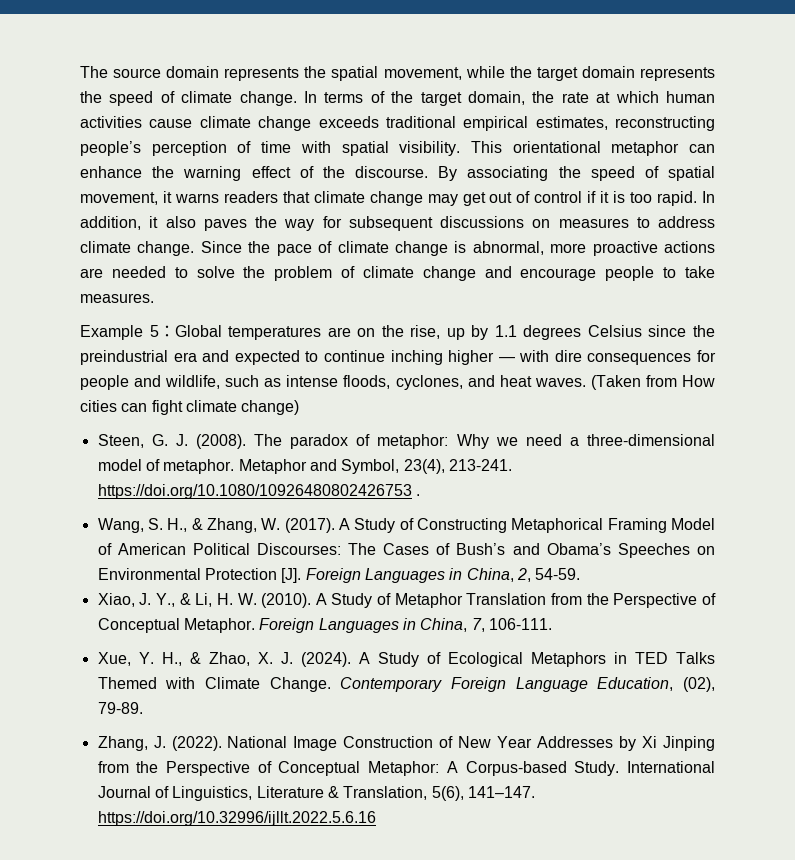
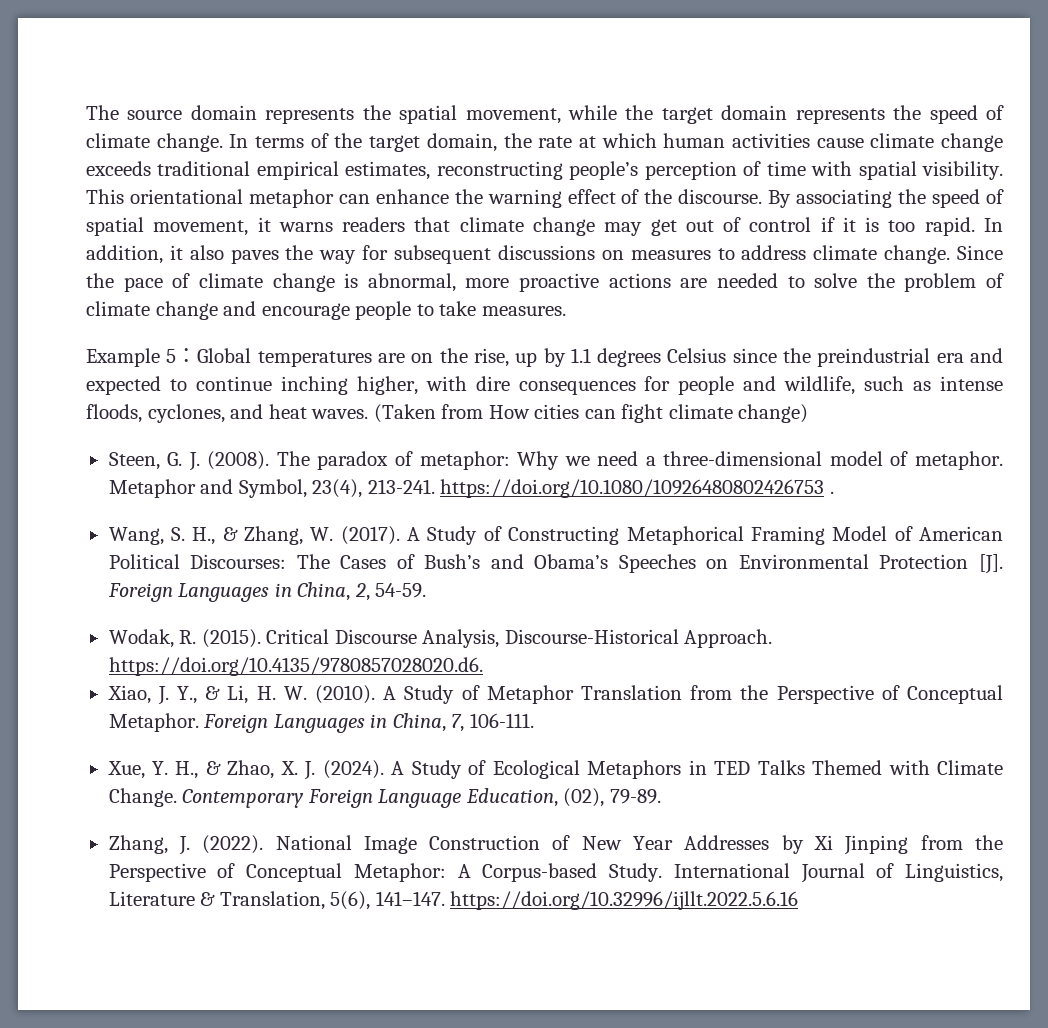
[448,350,515,365] higher — -> [356,376,418,395] higher,
(581, 574) none -> [108,629,773,648] [108,657,483,676] // Wodak, R. (2015). Critical Discourse Analysis, Discourse-Historical Approach. https://doi.org/10.4135/9780857028020.d6.

